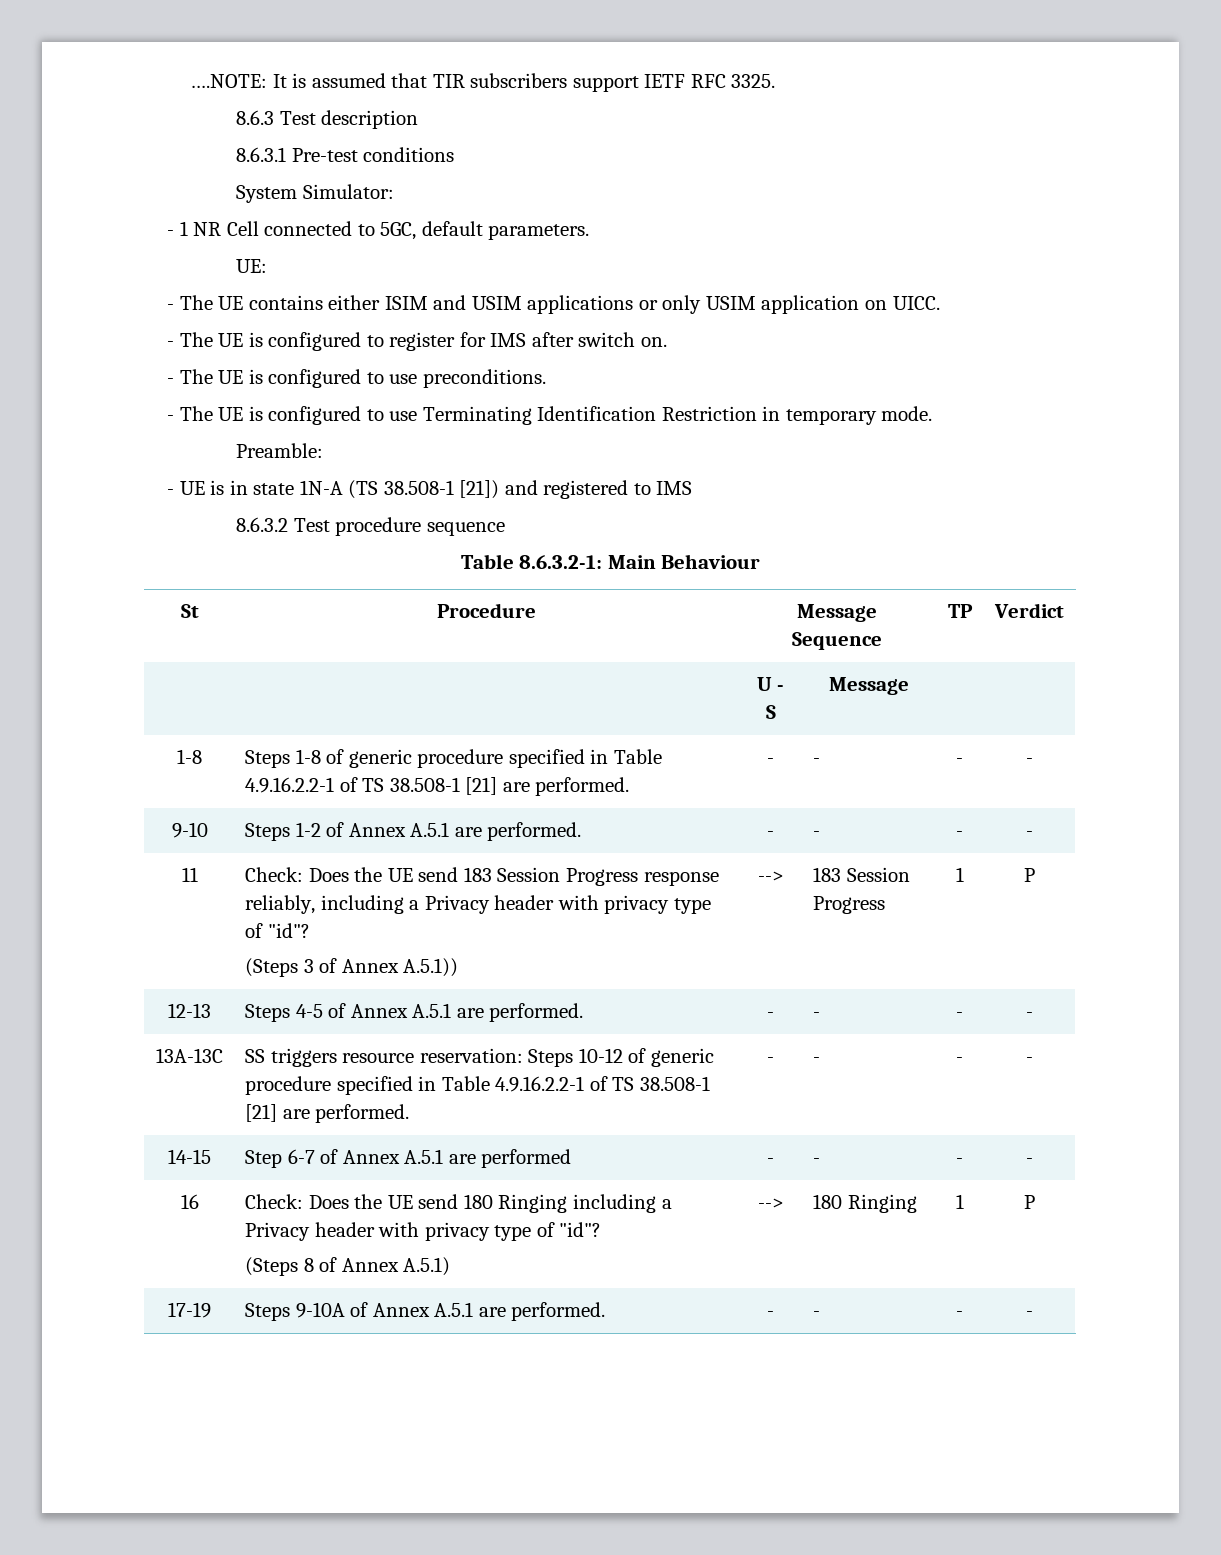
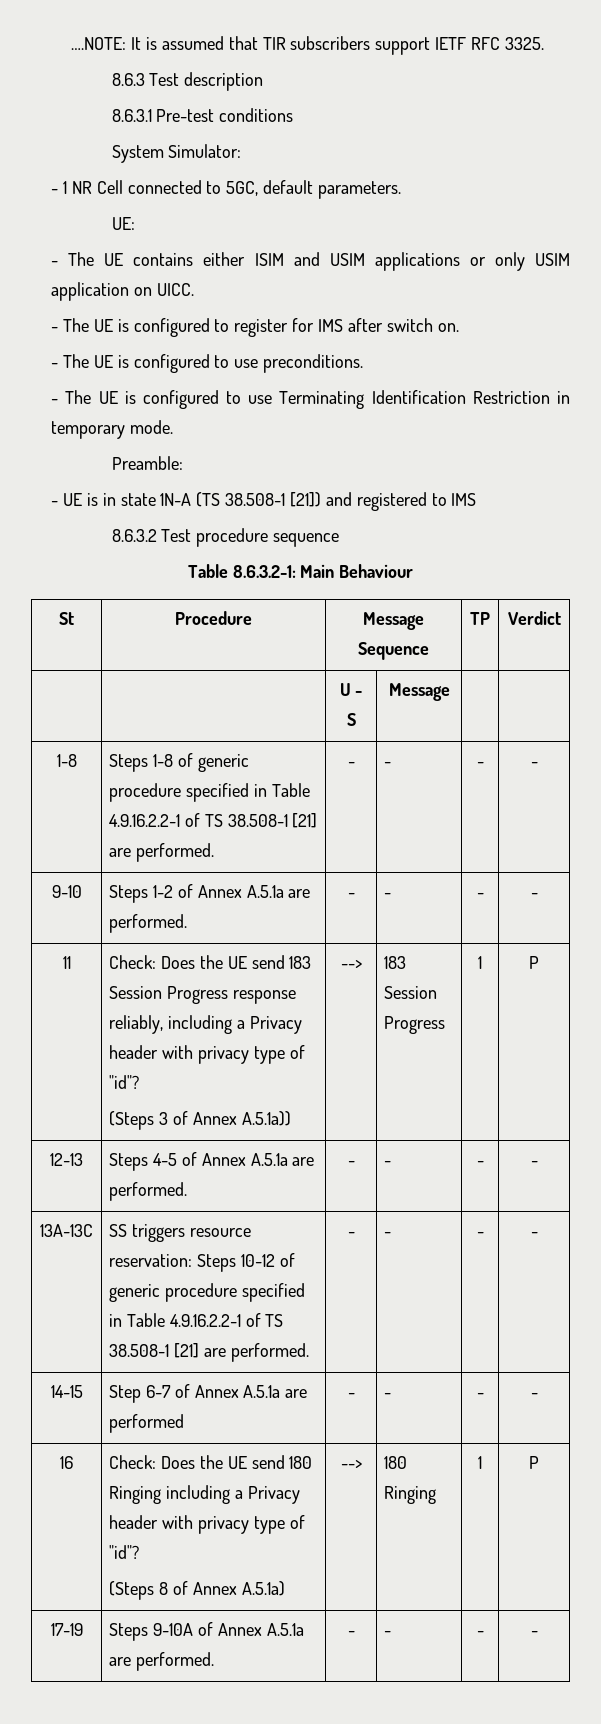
[410,822,450,837] A.5.1 -> [246,885,284,898] A.5.1a
[403,958,459,977] A.5.1)) -> [241,1111,291,1126] A.5.1a))
[412,1003,452,1018] A.5.1 -> [250,1153,288,1166] A.5.1a
[404,1149,444,1164] A.5.1 -> [243,1385,281,1398] A.5.1a
[403,1257,451,1276] A.5.1) -> [241,1581,285,1596] A.5.1a)
[434,1302,474,1317] A.5.1 -> [266,1623,304,1636] A.5.1a

